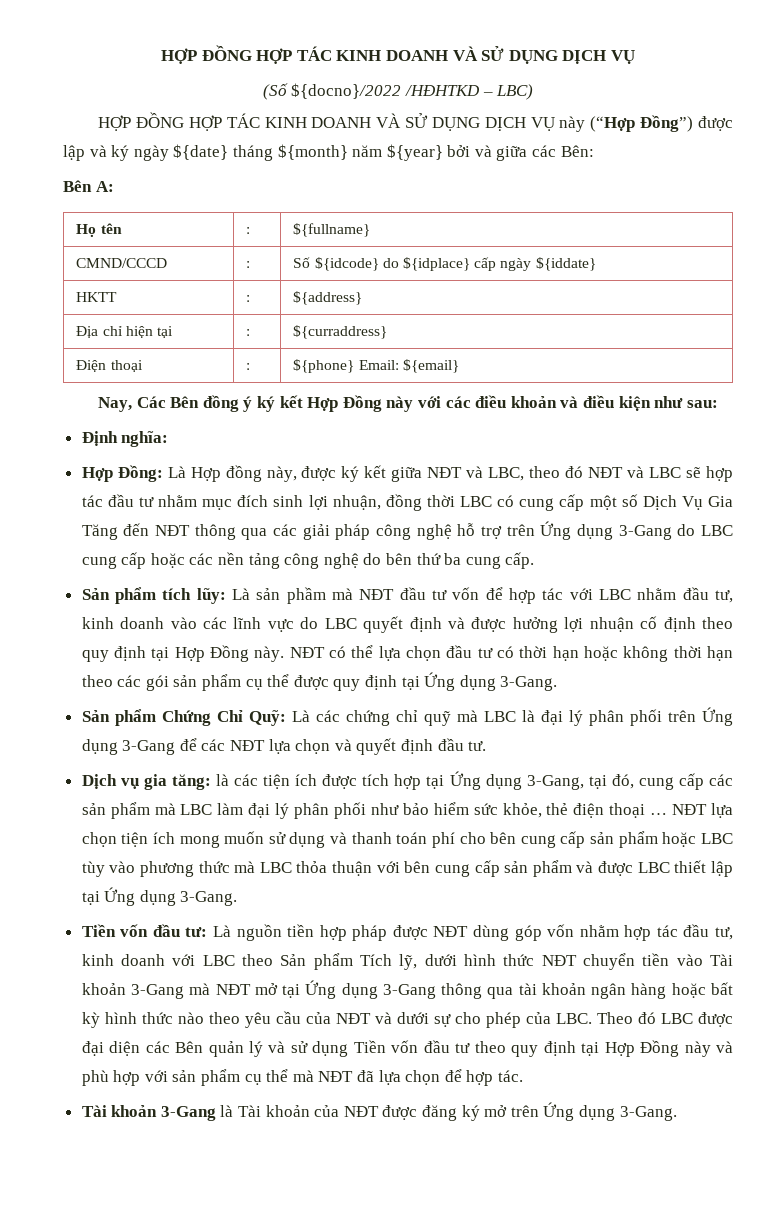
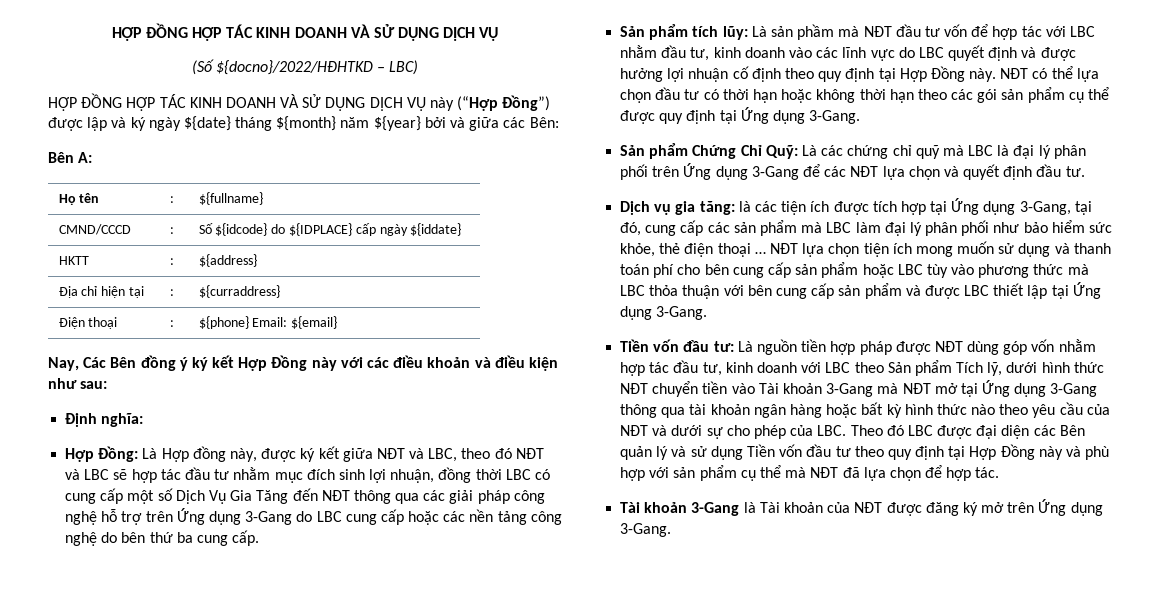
[291,83,480,99] ${docno}/2022 /HĐHTKD -> [215,60,373,75] ${docno}/2022/HĐHTKD
[403,257,471,271] ${idplace} -> [289,223,353,236] ${IDPLACE}

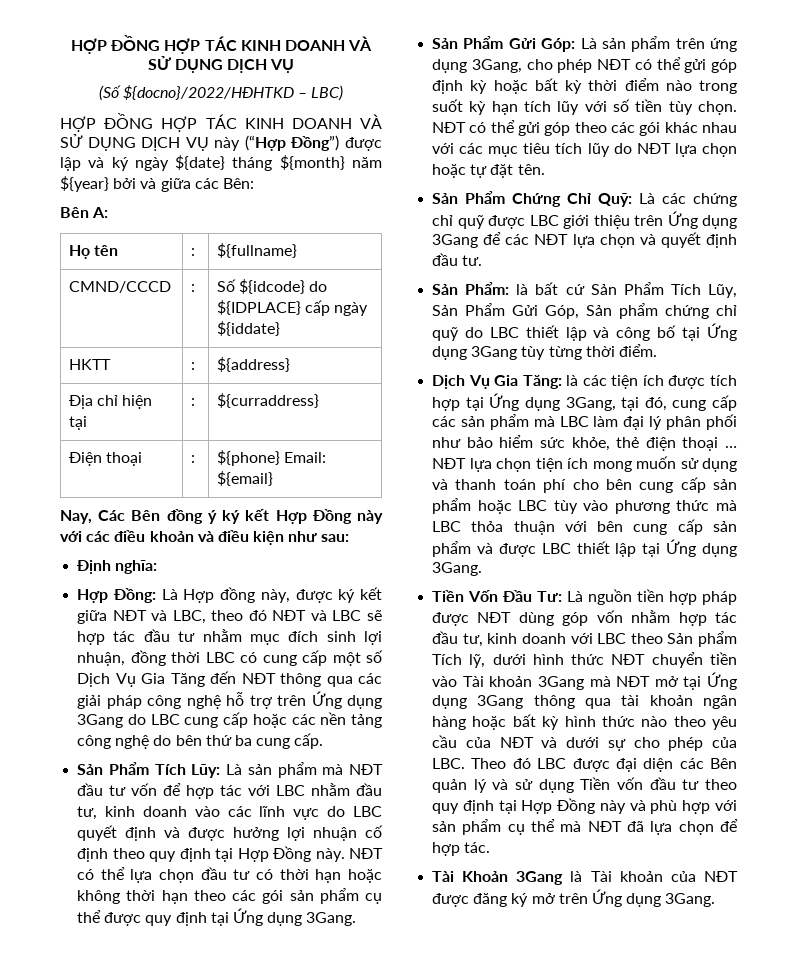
[245,511,293,525] 3-Gang -> [77,714,124,728] 3Gang
[649,24,835,40] phẩm tích lũy: Là sản phầm -> [108,762,317,778] Phẩm Tích Lũy: Là sản phẩm
[809,110,861,124] [620,143,689,159] 3-Gang. // Sản phẩm -> [306,912,357,926] [432,36,737,52] [432,57,737,73] [432,78,737,94] [432,99,737,115] [432,120,737,136] [432,143,737,157] [432,164,545,178] [432,191,506,204] 3Gang. // Sản Phẩm Gửi Góp: Là sản phẩm trên ứng dụng 3Gang, cho phép NĐT có thể gửi góp định kỳ hoặc bất kỳ thời điểm nào trong suốt kỳ hạn tích lũy với số tiền tùy chọn. NĐT có thể gửi góp theo các gói khác nhau với các mục tiêu tích lũy do NĐT lựa chọn hoặc tự đặt tên. // Sản Phẩm
[942,145,1086,159] [620,163,799,180] mà LBC là đại lý phân phối trên Ứng dụng 3-Gang -> [488,211,737,229] [432,234,479,248] được LBC giới thiệu trên Ứng dụng 3Gang
[620,201,735,215] Dịch vụ gia tăng: -> [432,282,737,298] [432,303,737,319] [432,323,737,341] [432,344,657,360] [432,375,562,389] Sản Phẩm: là bất cứ Sản Phẩm Tích Lũy, Sản Phẩm Gửi Góp, Sản phẩm chứng chỉ quỹ do LBC thiết lập và công bố tại Ứng dụng 3Gang tùy từng thời điểm. // Dịch Vụ Gia Tăng:
[1019,201,1071,215] 3-Gang, -> [565,397,616,411] 3Gang,
[656,306,708,320] [620,339,734,352] 3-Gang. // Tiền vốn đầu tư: -> [432,562,483,576] [432,590,563,602] 3Gang. // Tiền Vốn Đầu Tư:
[826,383,874,397] 3-Gang -> [537,676,584,690] 3Gang
[1050,383,1098,397] 3-Gang -> [477,695,524,709] 3Gang
[644,502,740,516] khoản 3-Gang -> [462,871,564,885] Khoản 3Gang
[620,523,672,537] 3-Gang. -> [665,893,716,907] 3Gang.

